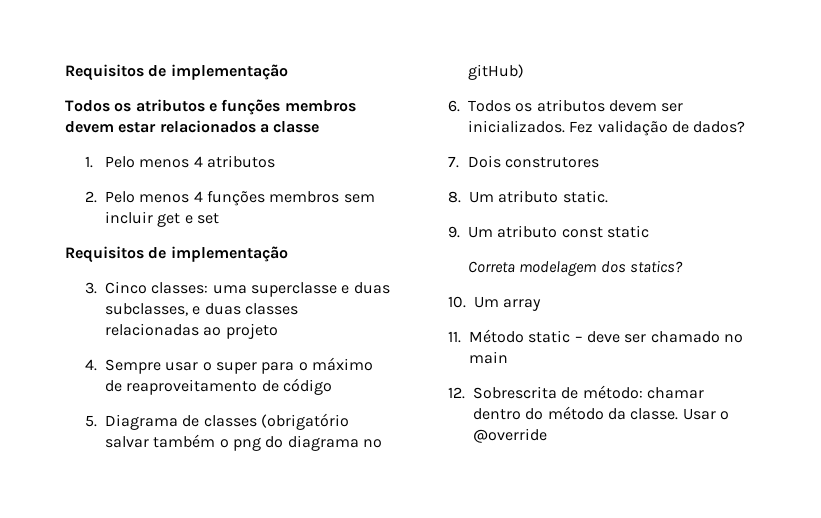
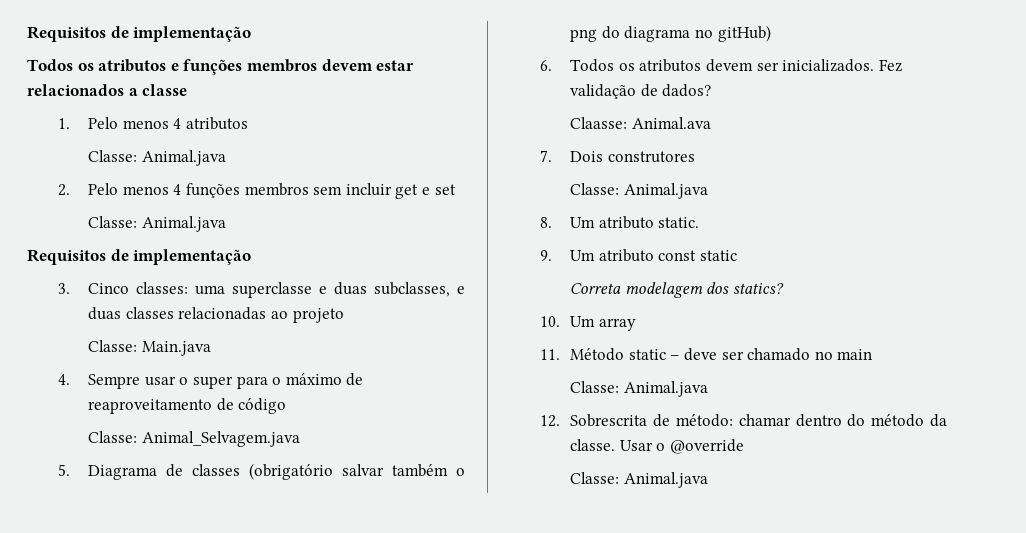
(275, 161) none -> [88,150,226,166] // Classe: Animal.java
(219, 218) none -> [88,216,226,232] // Classe: Animal.java
(278, 331) none -> [88,340,211,356] // Classe: Main.java
(332, 386) none -> [88,431,300,447] // Classe: Animal_Selvagem.java
(746, 127) none -> [570,117,711,129] // Claasse: Animal.ava
(600, 162) none -> [570,183,708,199] // Classe: Animal.java
(508, 357) none -> [570,381,708,397] // Classe: Animal.java
(547, 435) none -> [570,472,708,488] // Classe: Animal.java

